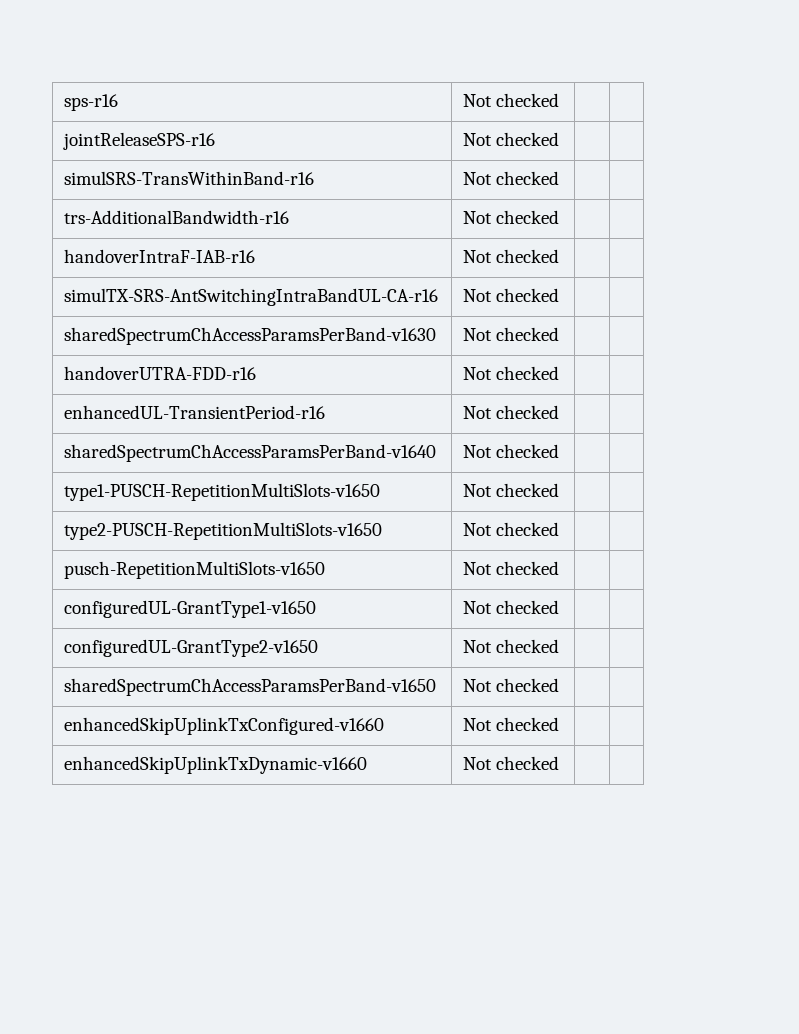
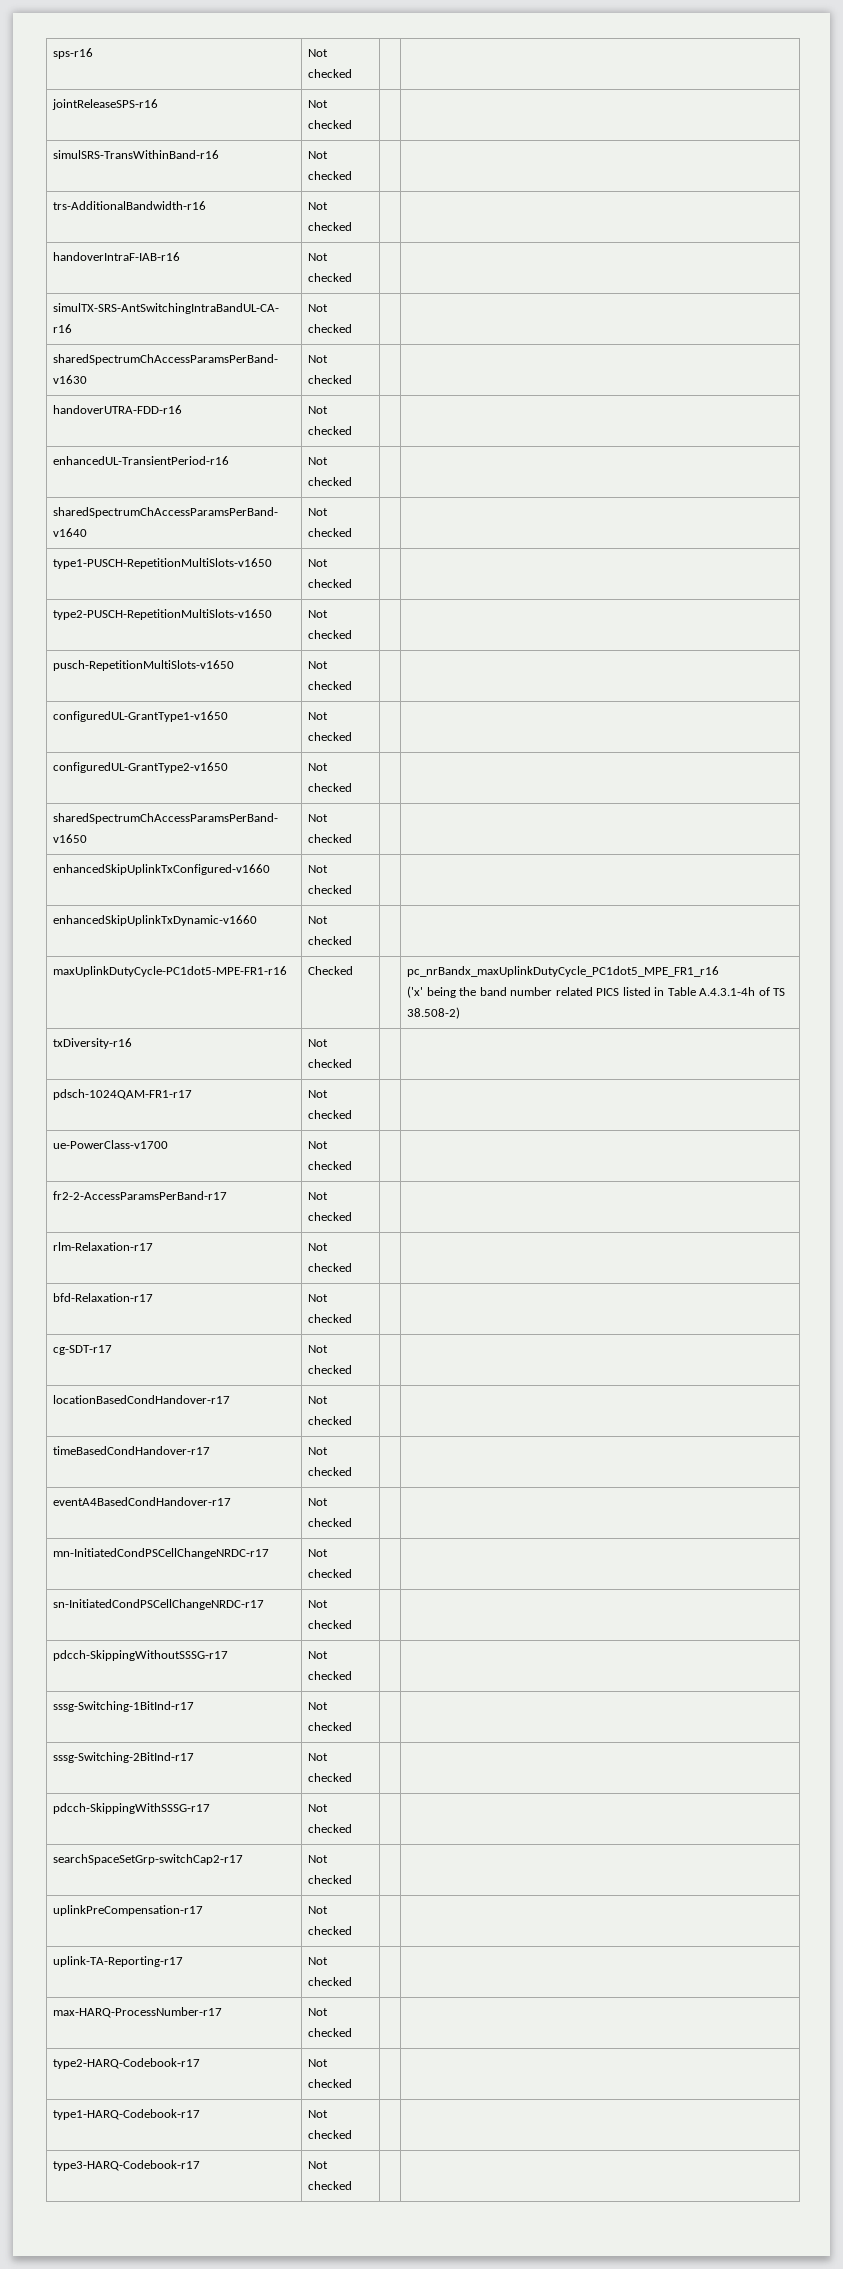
(560, 763) none -> [53,966,288,977] [308,966,354,975] [407,966,720,977] [407,986,786,998] [407,1007,461,1019] [53,1038,133,1049] [308,1039,329,1047] [308,1059,353,1068] [53,1089,193,1100] [308,1090,329,1098] [308,1110,353,1119] [53,1140,169,1149] [308,1141,329,1149] [308,1161,353,1170] [53,1191,228,1200] [308,1192,329,1200] [308,1212,353,1221] [53,1242,154,1251] [308,1243,329,1251] [308,1263,353,1272] [53,1293,154,1302] [308,1294,329,1302] [308,1314,353,1323] [53,1345,113,1355] [308,1345,329,1353] [308,1365,353,1374] [53,1395,231,1404] [308,1396,329,1404] [308,1416,353,1425] [53,1446,211,1455] [308,1447,329,1455] [308,1467,353,1476] [53,1497,232,1506] [308,1498,329,1506] [308,1518,353,1527] [53,1548,270,1559] [308,1549,329,1557] [308,1569,353,1578] [53,1599,265,1610] [308,1600,329,1608] [308,1620,353,1629] [53,1650,229,1661] [308,1651,329,1659] [308,1671,353,1680] [53,1701,195,1712] [308,1702,329,1710] [308,1722,353,1731] [53,1752,195,1763] [308,1753,329,1761] [308,1773,353,1782] [53,1803,211,1814] [308,1804,329,1812] [308,1824,353,1833] [53,1854,244,1865] [308,1855,329,1863] [308,1875,353,1884] [53,1905,204,1916] [308,1906,329,1914] [308,1926,353,1935] [53,1956,184,1967] [308,1957,329,1965] [308,1977,353,1986] [53,2007,223,2018] [308,2008,329,2016] [308,2028,353,2037] [53,2058,201,2069] [308,2059,329,2067] [308,2079,353,2088] [53,2109,201,2120] [308,2110,329,2118] [308,2130,353,2139] [53,2160,201,2171] [308,2161,329,2169] [308,2181,353,2190] // maxUplinkDutyCycle-PC1dot5-MPE-FR1-r16 | Checked | | pc_nrBandx_maxUplinkDutyCycle_PC1dot5_MPE_FR1_r16 // ('x' being the band number related PICS listed in Table A.4.3.1-4h of TS 38.508-2) // txDiversity-r16 | Not checked | | // pdsch-1024QAM-FR1-r17 | Not checked | | // ue-PowerClass-v1700 | Not checked | | // fr2-2-AccessParamsPerBand-r17 | Not checked | | // rlm-Relaxation-r17 | Not checked | | // bfd-Relaxation-r17 | Not checked | | // cg-SDT-r17 | Not checked | | // locationBasedCondHandover-r17 | Not checked | | // timeBasedCondHandover-r17 | Not checked | | // eventA4BasedCondHandover-r17 | Not checked | | // mn-InitiatedCondPSCellChangeNRDC-r17 | Not checked | | // sn-InitiatedCondPSCellChangeNRDC-r17 | Not checked | | // pdcch-SkippingWithoutSSSG-r17 | Not checked | | // sssg-Switching-1BitInd-r17 | Not checked | | // sssg-Switching-2BitInd-r17 | Not checked | | // pdcch-SkippingWithSSSG-r17 | Not checked | | // searchSpaceSetGrp-switchCap2-r17 | Not checked | | // uplinkPreCompensation-r17 | Not checked | | // uplink-TA-Reporting-r17 | Not checked | | // max-HARQ-ProcessNumber-r17 | Not checked | | // type2-HARQ-Codebook-r17 | Not checked | | // type1-HARQ-Codebook-r17 | Not checked | | // type3-HARQ-Codebook-r17 | Not checked | |

